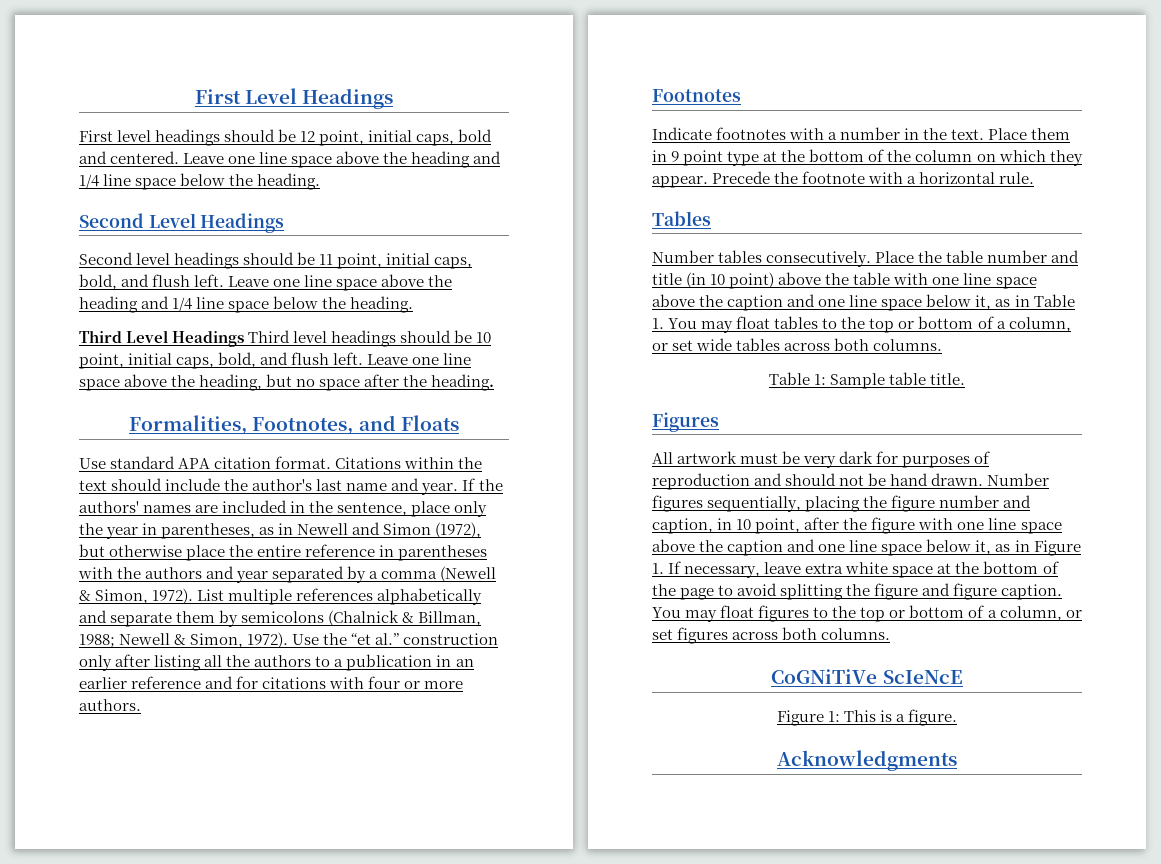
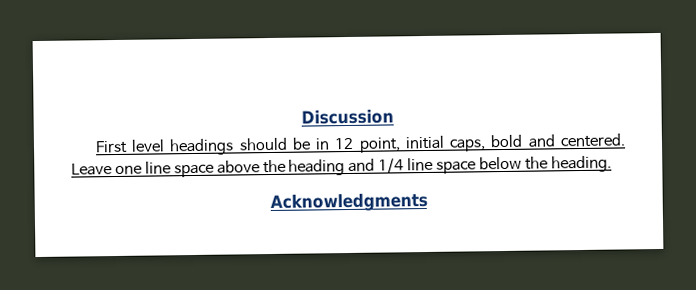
[194,88,394,109] First Level Headings -> [301,109,394,125] Discussion
(297, 135) none -> [315,138,331,151] in
[79,213,285,233] [79,252,473,269] [79,274,453,291] [79,296,414,313] [79,330,492,347] [79,352,472,369] [79,374,495,391] [129,415,459,435] [79,456,483,469] [79,478,503,495] [79,500,488,517] [79,522,482,539] [79,544,488,561] [78,566,497,583] [79,588,483,605] [79,610,482,627] [79,632,499,648] [79,654,474,671] [79,676,464,689] [79,699,141,711] [652,89,741,102] [652,127,1071,140] [652,149,1083,166] [652,171,1035,188] [652,211,711,226] [652,250,1080,267] [652,272,1037,289] [652,294,1075,311] [652,316,1071,333] [652,338,943,351] [768,372,966,389] [652,412,719,432] [652,451,991,468] [652,473,1050,490] [652,495,1032,512] [652,517,1062,534] [652,539,1081,556] [652,561,1059,578] [652,583,1063,600] [652,605,1082,622] [652,627,891,644] [771,669,963,684] [776,709,958,726] // Second Level Headings // Second level headings should be 11 point, initial caps, bold, and flush left. Leave one line space above the heading and 1/4 line space below the heading. // Third Level Headings Third level headings should be 10 point, initial caps, bold, and flush left. Leave one line space above the heading, but no space after the heading. // Formalities, Footnotes, and Floats // Use standard APA citation format. Citations within the text should include the author's last name and year. If the authors' names are included in the sentence, place only the year in parentheses, as in Newell and Simon (1972), but otherwise place the entire reference in parentheses with the authors and year separated by a comma (Newell & Simon, 1972). List multiple references alphabetically and separate them by semicolons (Chalnick & Billman, 1988; Newell & Simon, 1972). Use the “et al.” construction only after listing all the authors to a publication in an earlier reference and for citations with four or more authors. // Footnotes // Indicate footnotes with a number in the text. Place them in 9 point type at the bottom of the column on which they appear. Precede the footnote with a horizontal rule. // Tables // Number tables consecutively. Place the table number and title (in 10 point) above the table with one line space above the caption and one line space below it, as in Table 1. You may float tables to the top or bottom of a column, or set wide tables across both columns. // Table 1: Sample table title. // Figures // All artwork must be very dark for purposes of reproduction and should not be hand drawn. Number figures sequentially, placing the figure number and caption, in 10 point, after the figure with one line space above the caption and one line space below it, as in Figure 1. If necessary, leave extra white space at the bottom of the page to avoid splitting the figure and figure caption. You may float figures to the top or bottom of a column, or set figures across both columns. // CoGNiTiVe ScIeNcE // Figure 1: This is a figure. -> (612, 164) none

